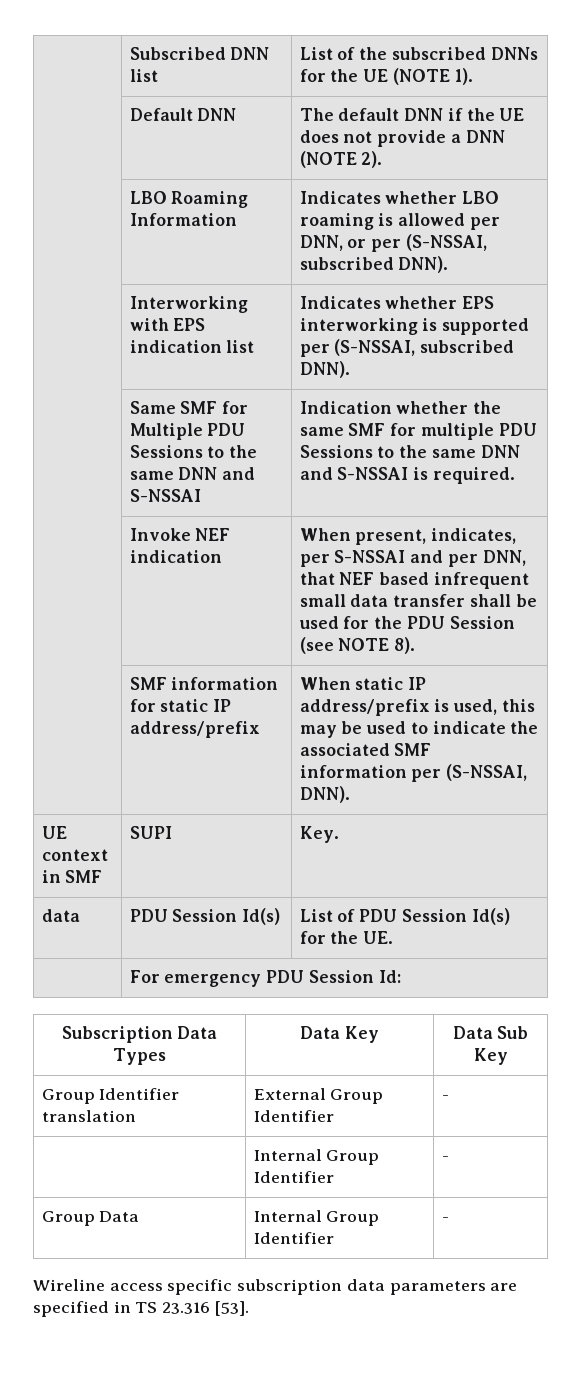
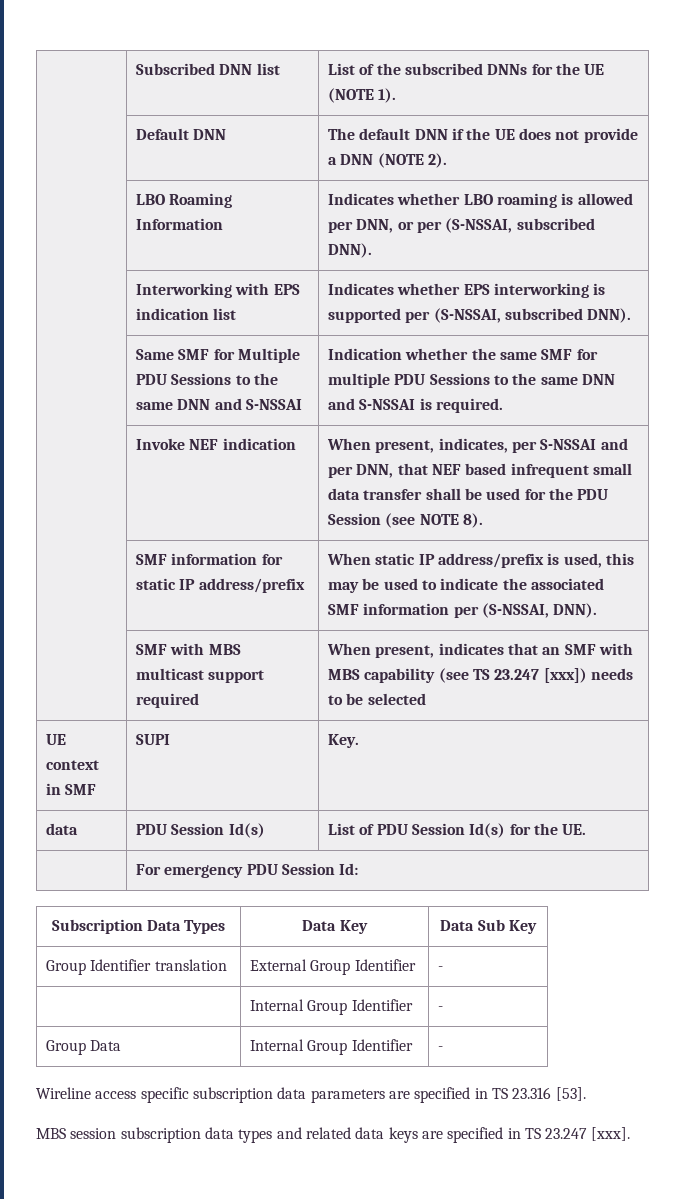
(350, 794) none -> [136,643,241,655] [136,668,265,683] [136,693,200,708] [327,643,633,658] [328,668,633,683] [328,693,426,705] // | SMF with MBS multicast support required | When present, indicates that an SMF with MBS capability (see TS 23.247 [xxx]) needs to be selected
(249, 1308) none -> [36,1127,631,1143] // MBS session subscription data types and related data keys are specified in TS 23.247 [xxx].

